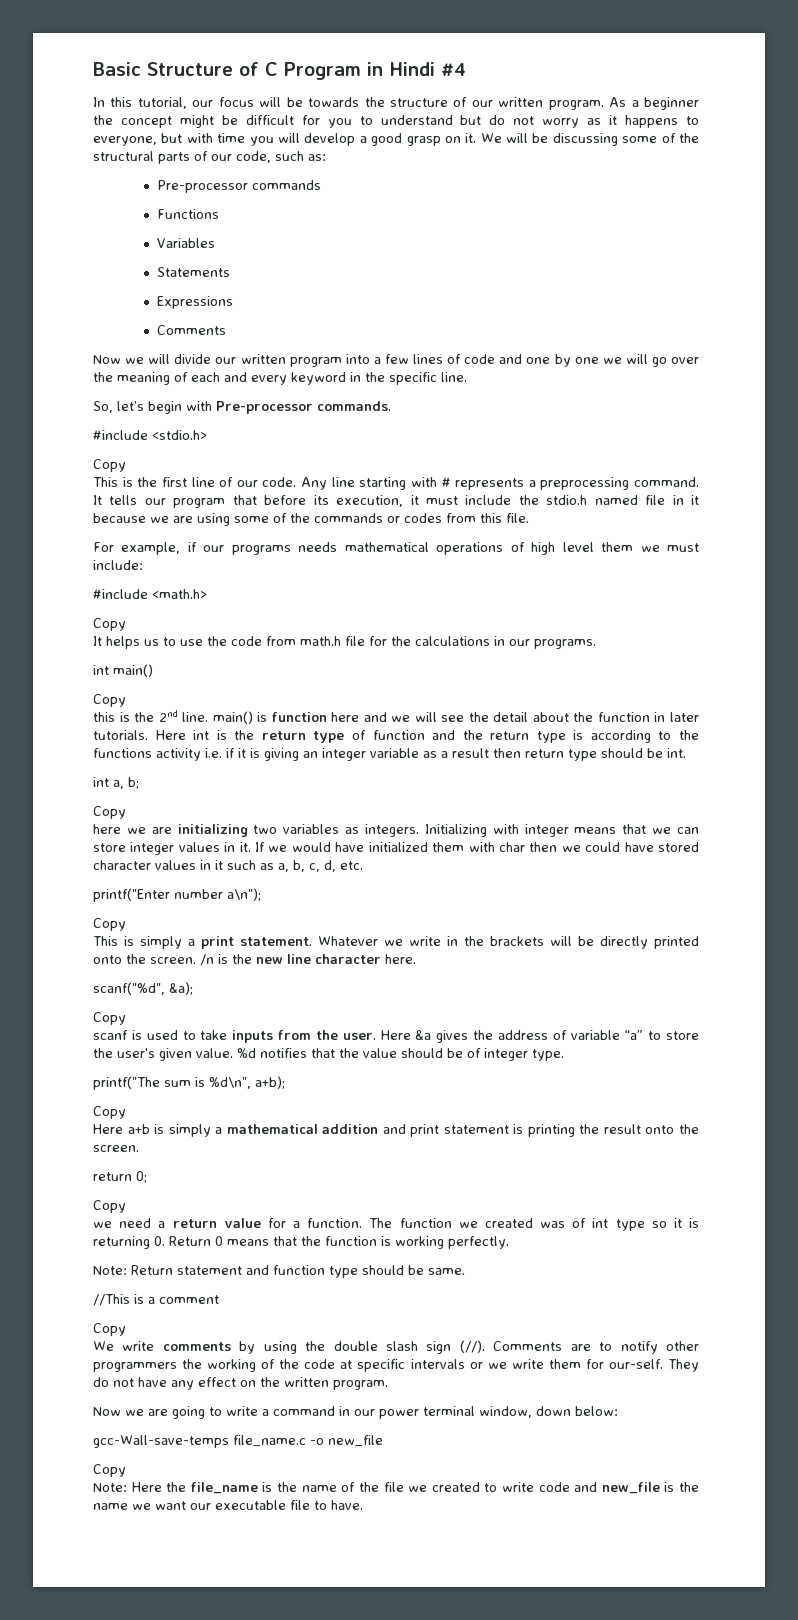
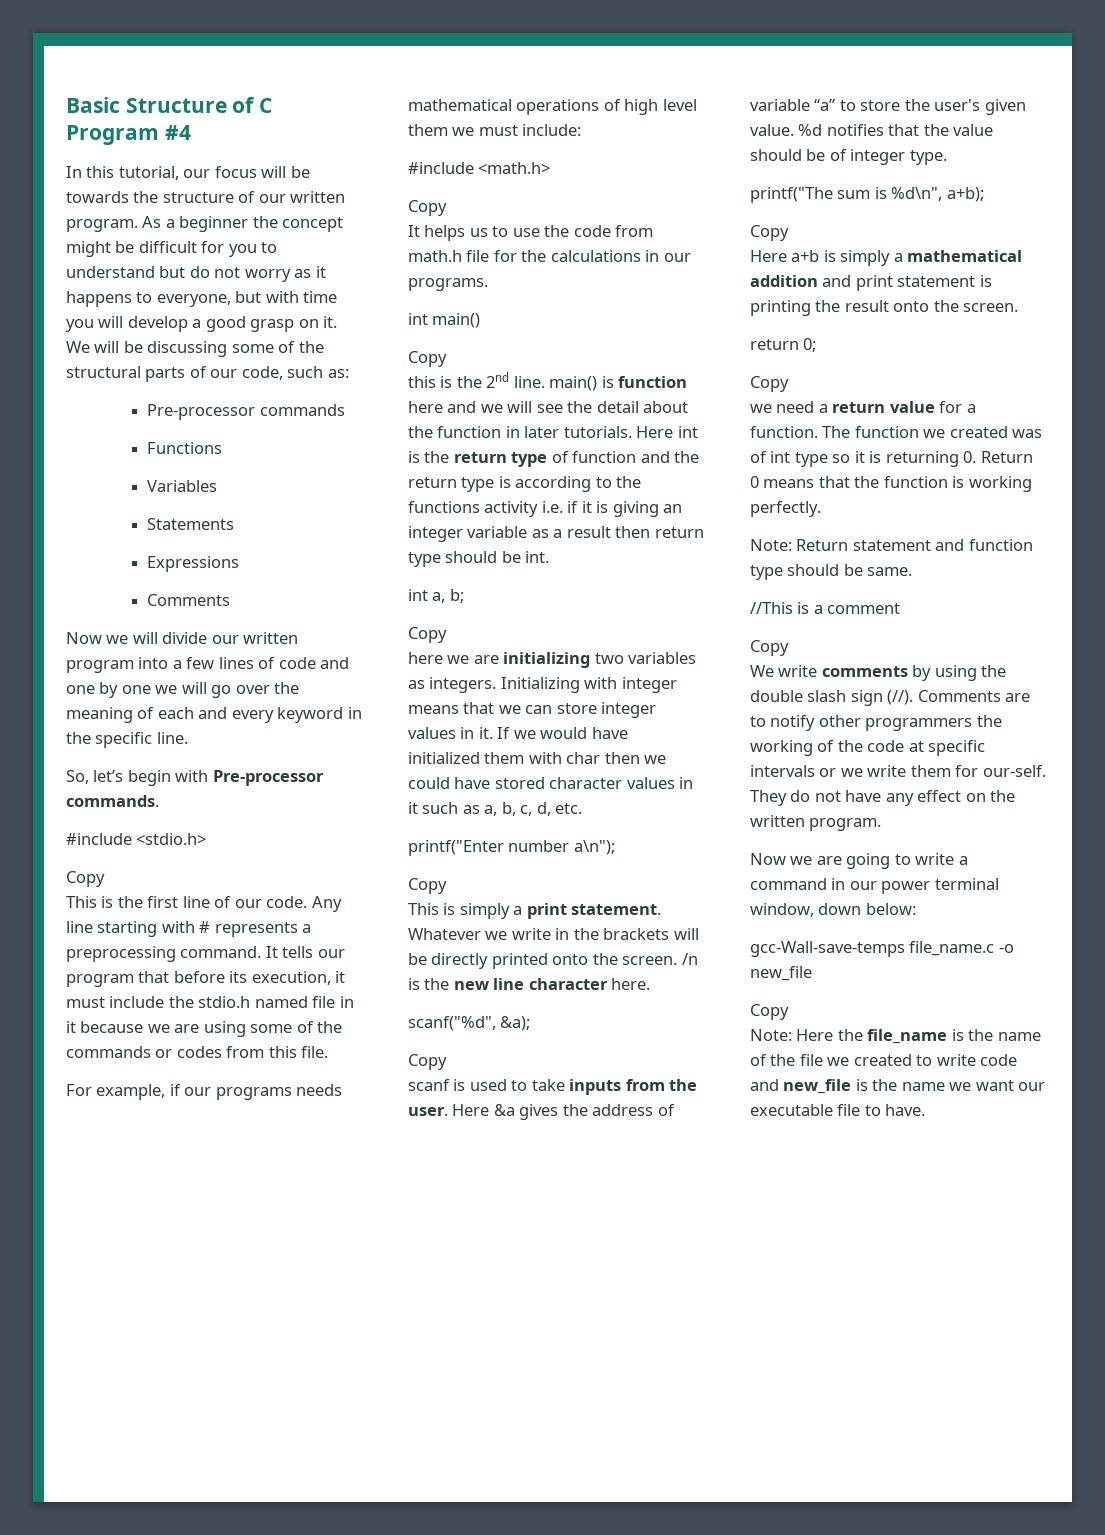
[367,62,435,76] in Hindi -> (159, 135) none

